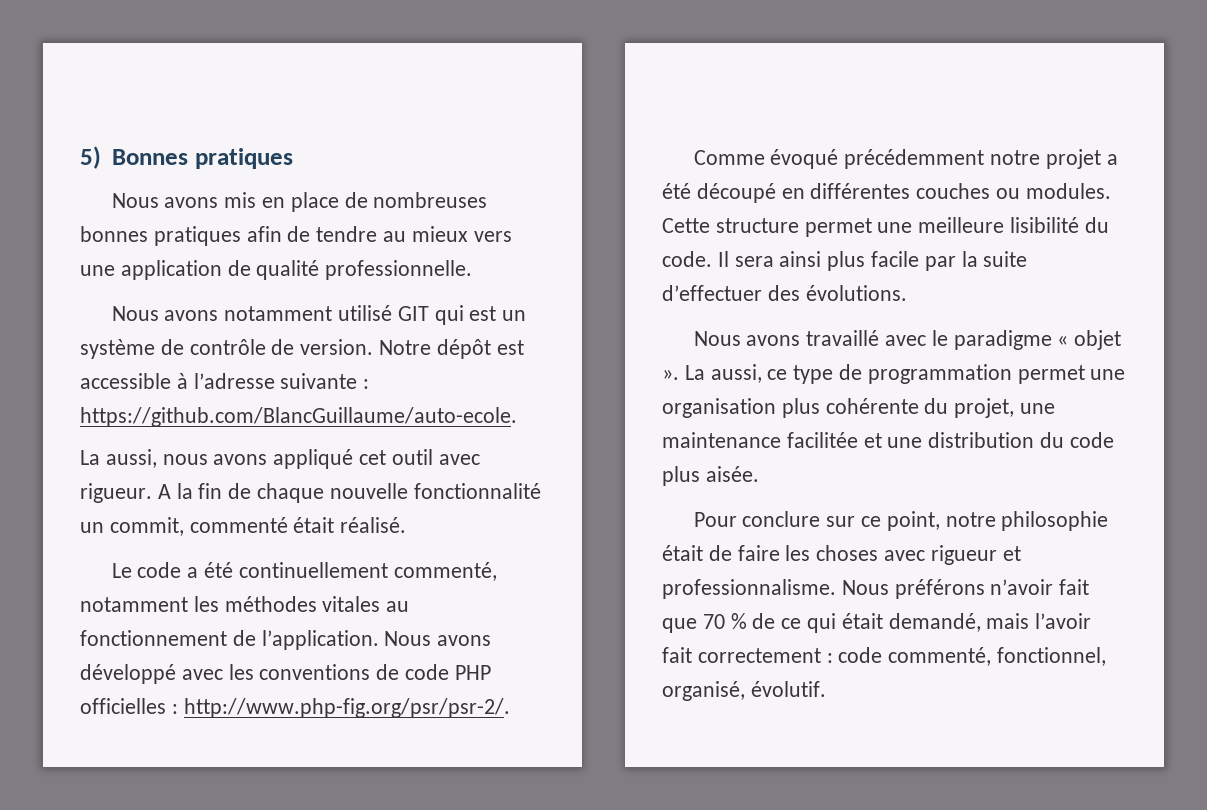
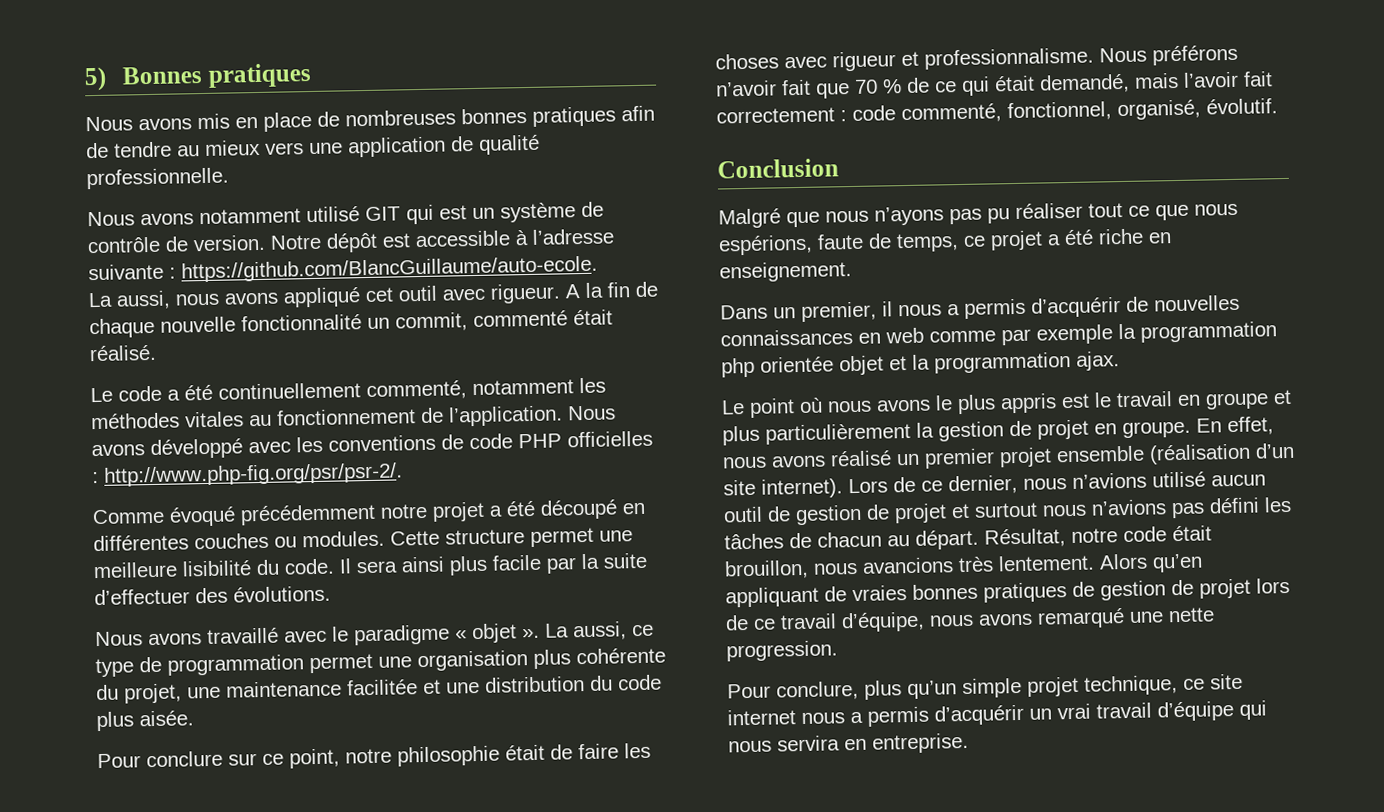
(826, 689) none -> [717,158,839,179] [718,202,1238,229] [718,228,1172,256] [719,261,852,283] [720,294,1240,322] [720,321,1277,347] [721,351,1120,378] [721,389,1292,418] [722,416,1274,446] [722,442,1295,469] [723,471,1266,499] [723,496,1292,526] [724,525,1212,550] [724,553,1203,580] [725,577,1290,608] [725,607,1215,633] [726,640,838,662] [727,673,1243,701] [727,700,1267,727] [728,732,969,754] // Conclusion // Malgré que nous n’ayons pas pu réaliser tout ce que nous espérions, faute de temps, ce projet a été riche en enseignement. // Dans un premier, il nous a permis d’acquérir de nouvelles connaissances en web comme par exemple la programmation php orientée objet et la programmation ajax. // Le point où nous avons le plus appris est le travail en groupe et plus particulièrement la gestion de projet en groupe. En effet, nous avons réalisé un premier projet ensemble (réalisation d’un site internet). Lors de ce dernier, nous n’avions utilisé aucun outil de gestion de projet et surtout nous n’avions pas défini les tâches de chacun au départ. Résultat, notre code était brouillon, nous avancions très lentement. Alors qu’en appliquant de vraies bonnes pratiques de gestion de projet lors de ce travail d’équipe, nous avons remarqué une nette progression. // Pour conclure, plus qu’un simple projet technique, ce site internet nous a permis d’acquérir un vrai travail d’équipe qui nous servira en entreprise.

